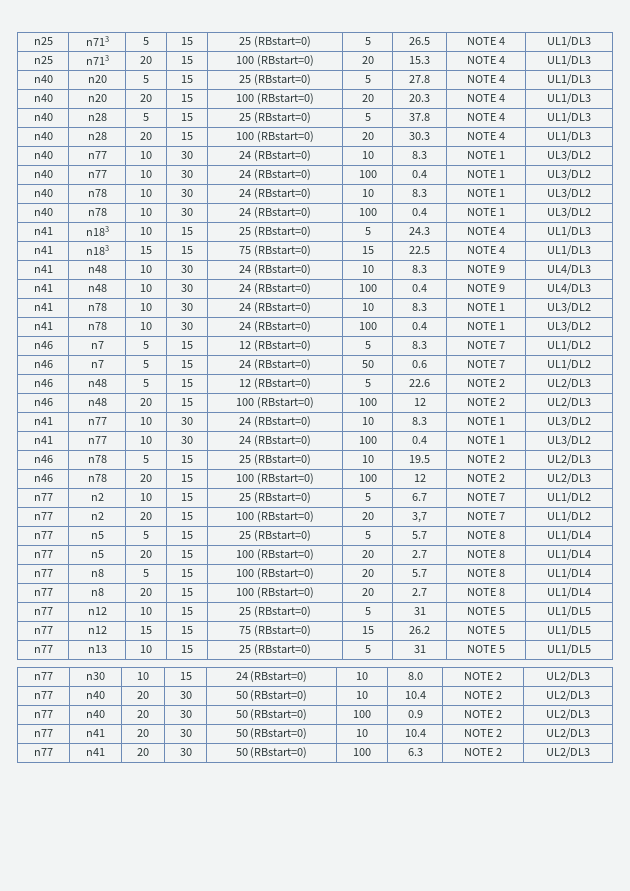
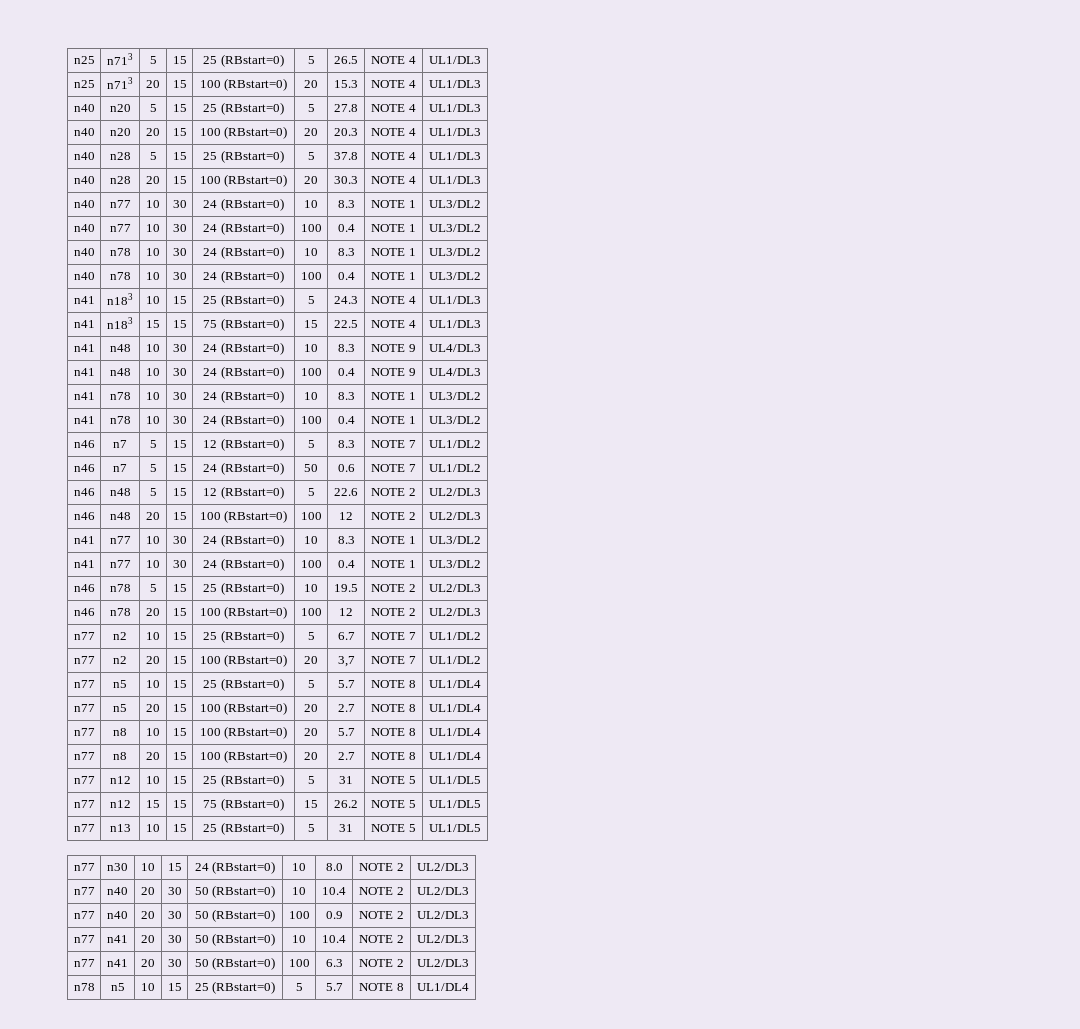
[143,531,149,539] 5 -> [146,680,160,688] 10
[143,569,149,577] 5 -> [146,728,160,736] 10
(590, 752) none -> [73,983,95,991] [110,983,125,991] [141,983,155,991] [167,983,182,991] [194,981,276,994] [295,983,303,991] [325,983,343,991] [359,983,404,991] [417,983,469,991] // n78 | n5 | 10 | 15 | 25 (RBstart=0) | 5 | 5.7 | NOTE 8 | UL1/DL4

